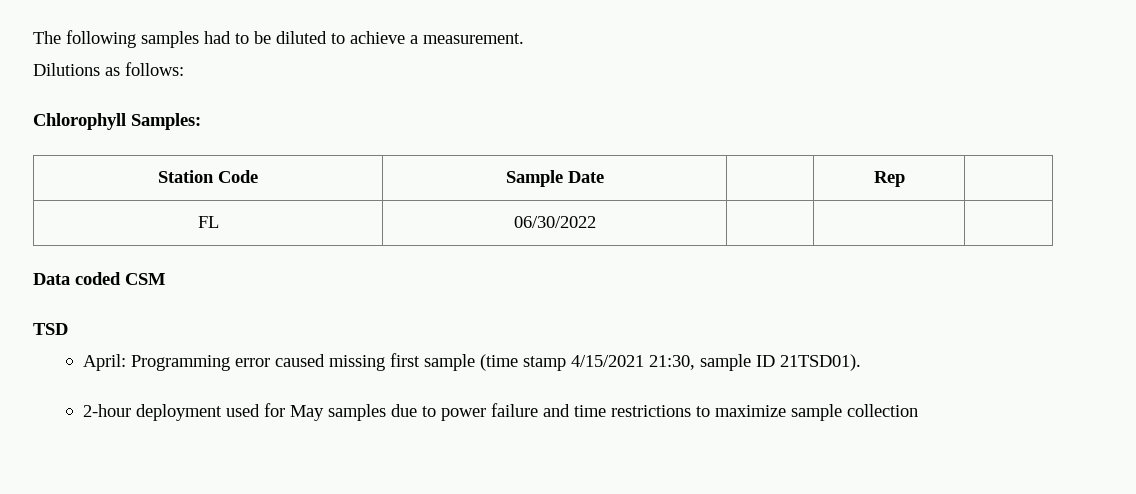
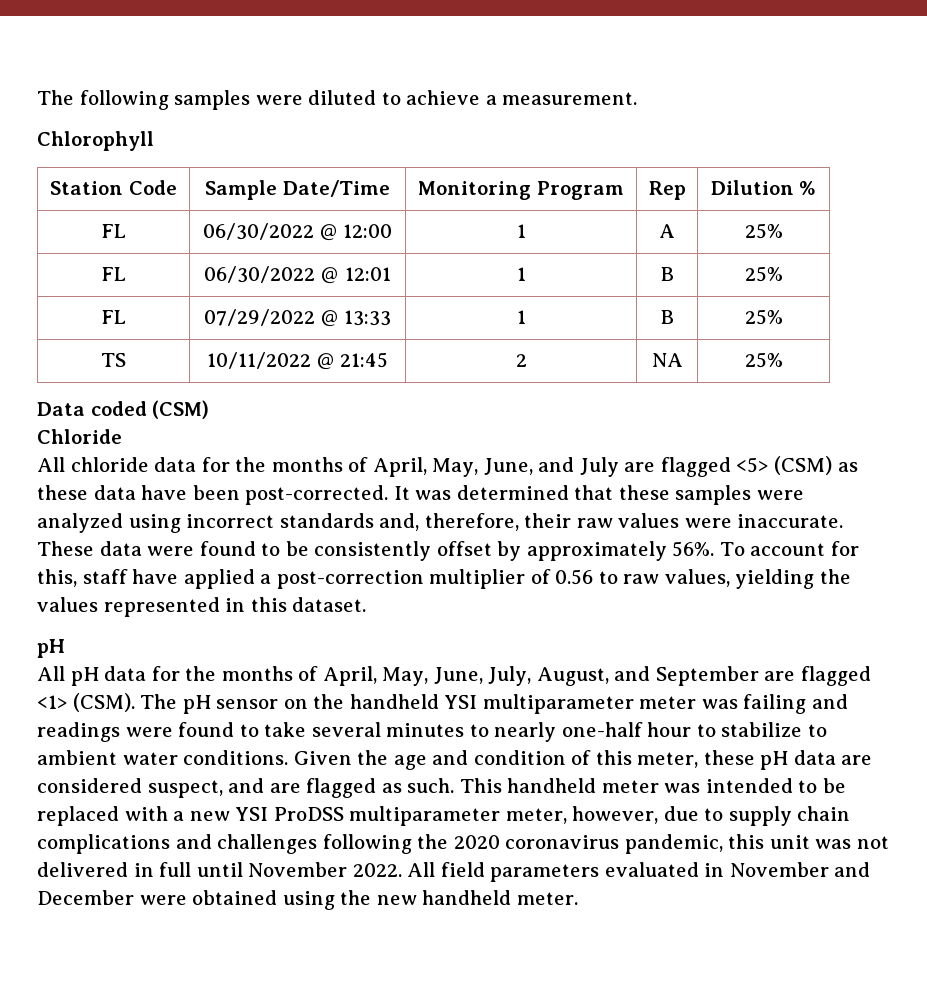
[204,31,271,44] had to be -> [255,95,303,105] were
[33,62,184,76] // Dilutions as follows: -> (638, 98) none
[131,113,201,130] Samples: -> (154, 141) none
[567,171,604,183] Date | -> [282,180,390,197] [418,181,624,200] Date/Time | Monitoring Program
[197,216,219,228] [513,216,596,228] [33,272,165,285] [33,323,68,335] [82,353,861,371] [82,403,918,421] // FL | 06/30/2022 | | | // Data coded CSM // TSD // April: Programming error caused missing first sample (time stamp 4/15/2021 21:30, sample ID 21TSD01). // 2-hour deployment used for May samples due to power failure and time restrictions to maximize sample collection -> [710,180,817,195] [101,224,126,238] [202,223,393,241] [516,224,526,238] [659,224,675,238] [744,223,783,239] [101,267,126,281] [204,266,391,284] [516,267,526,281] [660,267,674,281] [744,266,783,282] [101,310,126,324] [203,309,392,327] [516,310,526,324] [660,310,674,324] [744,309,783,325] [101,353,126,367] [206,352,389,370] [515,354,527,367] [651,353,683,367] [744,352,783,368] [37,400,210,419] [37,429,122,444] [37,456,858,477] [37,485,804,505] [37,513,844,533] [37,541,859,561] [37,569,851,589] [37,597,367,617] [37,639,65,658] [37,666,872,686] [37,693,848,714] [37,722,827,742] [37,750,873,770] [37,778,846,798] [37,806,851,826] [37,834,889,854] [37,862,871,882] [37,890,578,910] Dilution % // FL | 06/30/2022 @ 12:00 | 1 | A | 25% // FL | 06/30/2022 @ 12:01 | 1 | B | 25% // FL | 07/29/2022 @ 13:33 | 1 | B | 25% // TS | 10/11/2022 @ 21:45 | 2 | NA | 25% // Data coded (CSM) // Chloride // All chloride data for the months of April, May, June, and July are flagged <5> (CSM) as these data have been post-corrected. It was determined that these samples were analyzed using incorrect standards and, therefore, their raw values were inaccurate. These data were found to be consistently offset by approximately 56%. To account for this, staff have applied a post-correction multiplier of 0.56 to raw values, yielding the values represented in this dataset. // pH // All pH data for the months of April, May, June, July, August, and September are flagged <1> (CSM). The pH sensor on the handheld YSI multiparameter meter was failing and readings were found to take several minutes to nearly one-half hour to stabilize to ambient water conditions. Given the age and condition of this meter, these pH data are considered suspect, and are flagged as such. This handheld meter was intended to be replaced with a new YSI ProDSS multiparameter meter, however, due to supply chain complications and challenges following the 2020 coronavirus pandemic, this unit was not delivered in full until November 2022. All field parameters evaluated in November and December were obtained using the new handheld meter.

